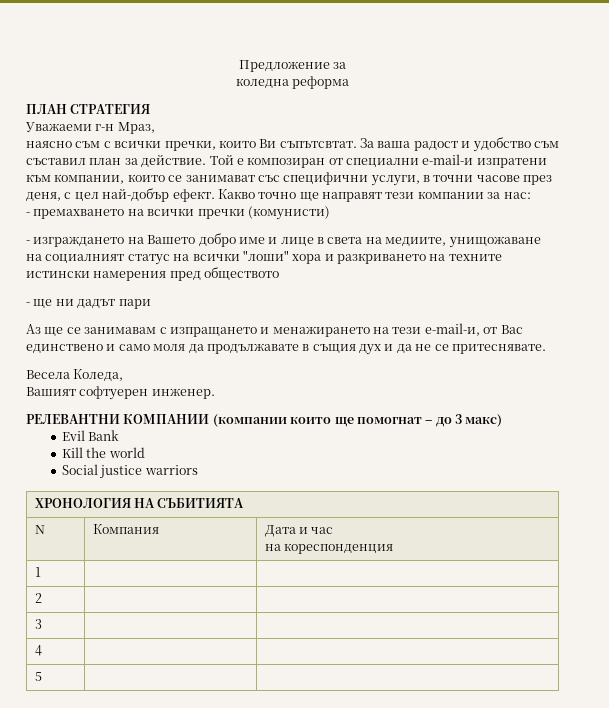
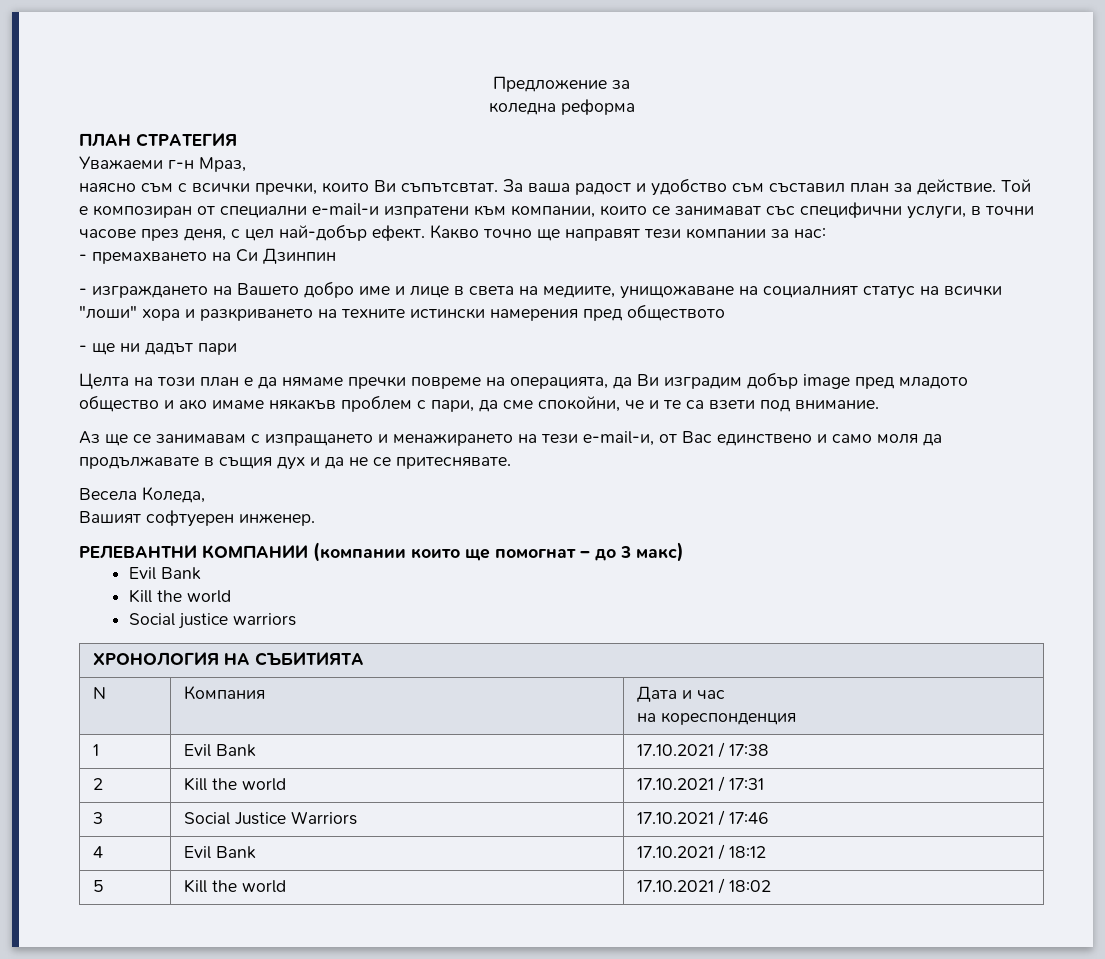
[147,206,330,220] всички пречки (комунисти) -> [236,248,336,264] Си Дзинпин
(151, 304) none -> [79,372,968,389] [79,395,879,412] // Целта на този план е да нямаме пречки повреме на операцията, да Ви изградим добър image пред младото общество и ако имаме някакъв проблем с пари, да сме спокойни, че и те са взети под внимание.
[34,593,42,603] [34,619,42,629] [34,645,42,656] [34,672,42,681] | // 2 | | // 3 | | // 4 | | // 5 | | -> [183,744,256,757] [636,742,769,758] [92,778,103,790] [183,777,286,791] [636,776,764,792] [92,812,103,824] [183,811,357,825] [636,810,769,826] [92,846,103,858] [183,846,256,859] [636,844,766,860] [92,880,104,892] [183,879,286,893] [636,878,771,894] Evil Bank | 17.10.2021 / 17:38 // 2 | Kill the world | 17.10.2021 / 17:31 // 3 | Social Justice Warriors | 17.10.2021 / 17:46 // 4 | Evil Bank | 17.10.2021 / 18:12 // 5 | Kill the world | 17.10.2021 / 18:02

